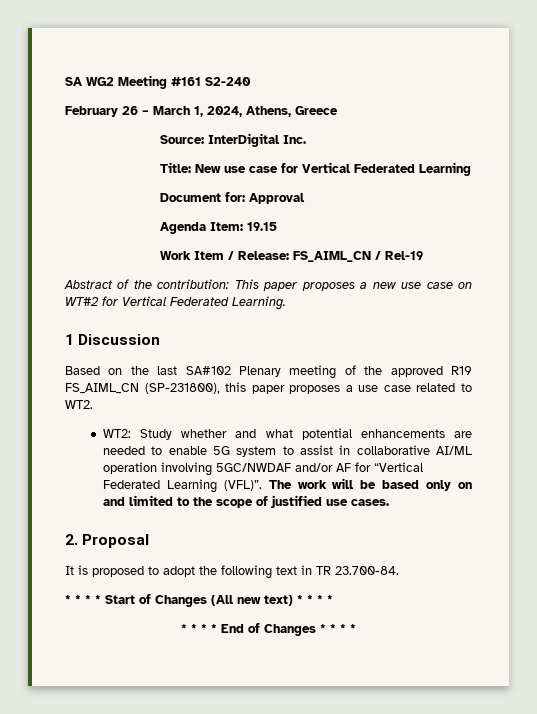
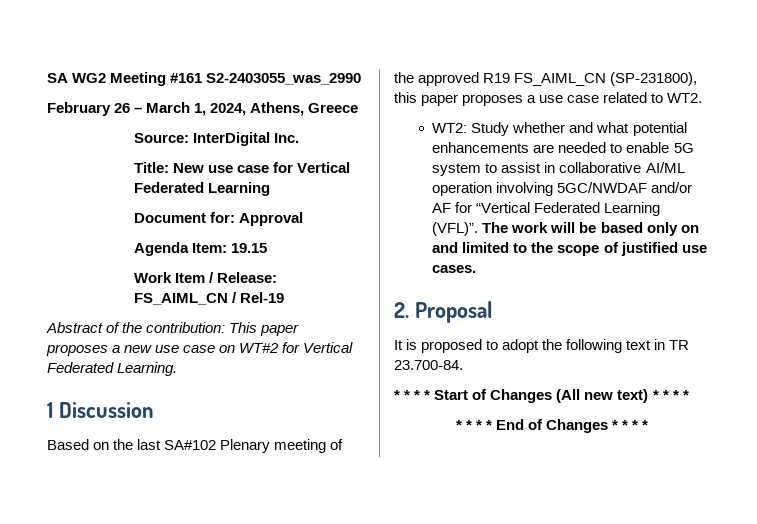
[205,77,251,86] S2-240 -> [206,73,362,85] S2-2403055_was_2990

